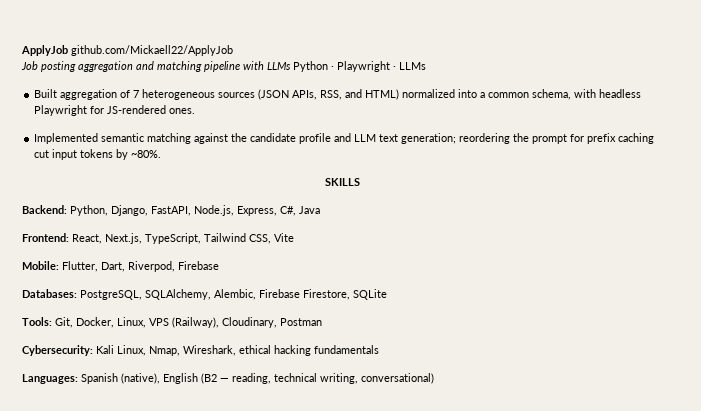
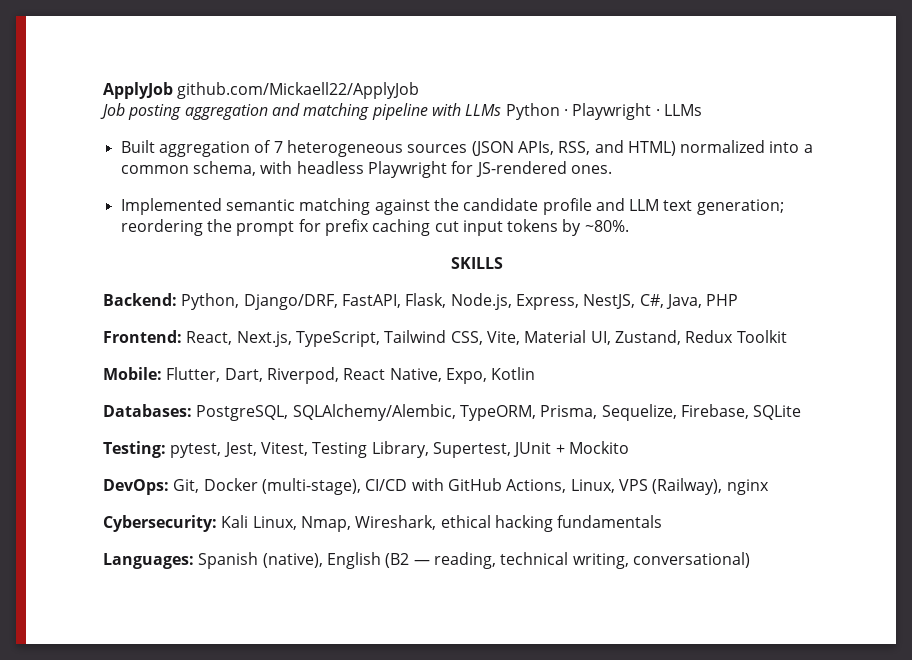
[111,205,320,216] Django, FastAPI, Node.js, Express, C#, Java -> [243,293,739,310] Django/DRF, FastAPI, Flask, Node.js, Express, NestJS, C#, Java, PHP
[274,233,294,242] [22,261,219,272] [22,289,387,300] [22,317,114,328] Vite // Mobile: Flutter, Dart, Riverpod, Firebase // Databases: PostgreSQL, SQLAlchemy, Alembic, Firebase Firestore, SQLite // Tools: Git, Docker, -> [486,330,788,345] [103,367,536,384] [103,404,802,421] [103,441,629,458] [103,478,567,495] Vite, Material UI, Zustand, Redux Toolkit // Mobile: Flutter, Dart, Riverpod, React Native, Expo, Kotlin // Databases: PostgreSQL, SQLAlchemy/Alembic, TypeORM, Prisma, Sequelize, Firebase, SQLite // Testing: pytest, Jest, Vitest, Testing Library, Supertest, JUnit + Mockito // DevOps: Git, Docker (multi-stage), CI/CD with GitHub Actions,
[222,317,322,328] Cloudinary, Postman -> [726,479,769,495] nginx

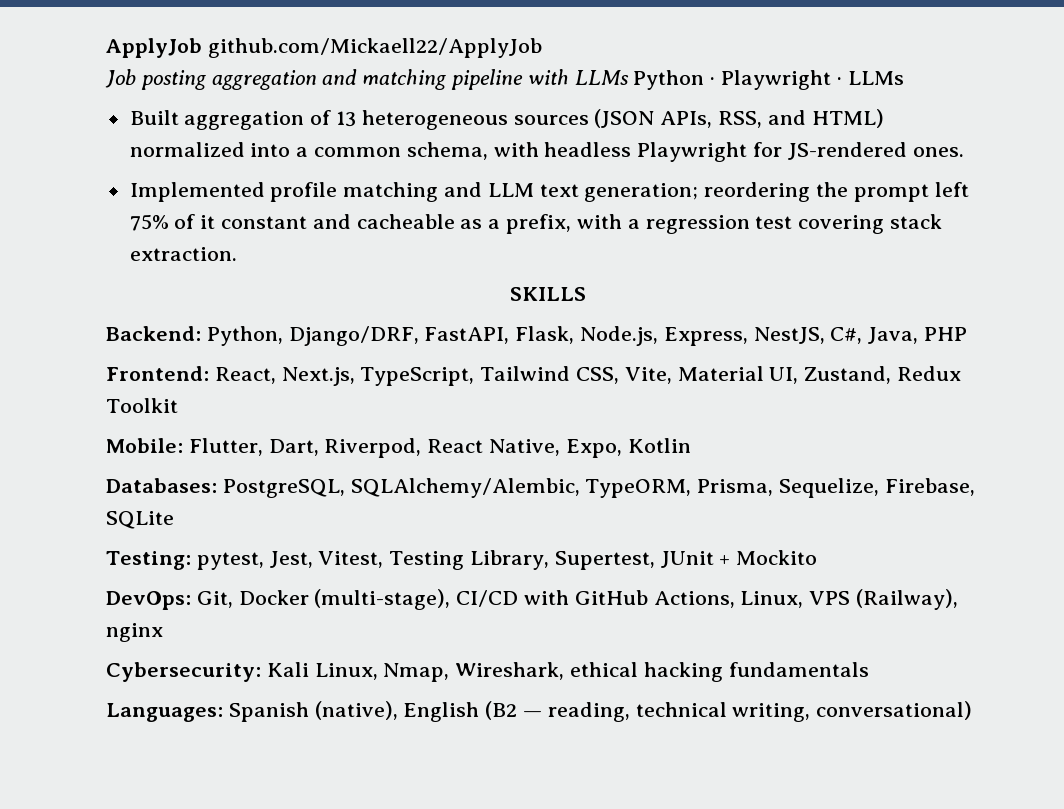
[273,141,283,153] 7 -> [336,111,357,127] 13
[225,198,592,215] semantic matching against the candidate profile -> [270,182,439,202] profile matching
[298,219,629,236] for prefix caching cut input tokens by ~80%. -> [934,182,969,197] [129,214,942,234] [129,247,237,261] left 75% of it constant and cacheable as a prefix, with a regression test covering stack extraction.

